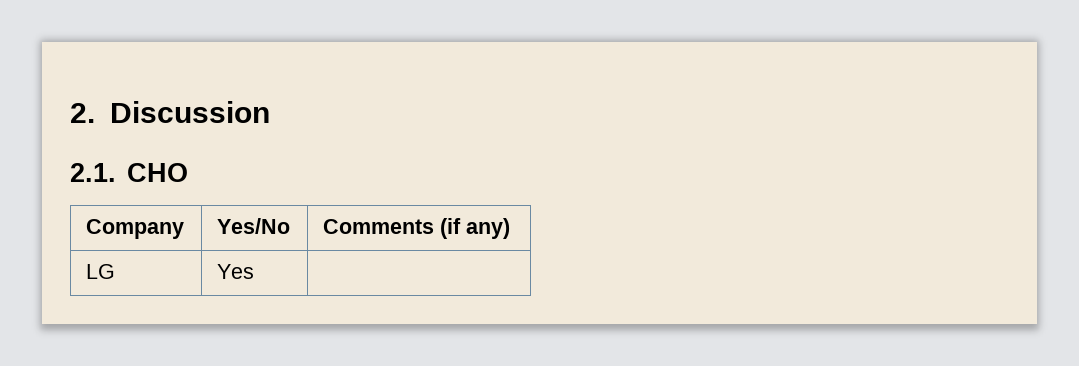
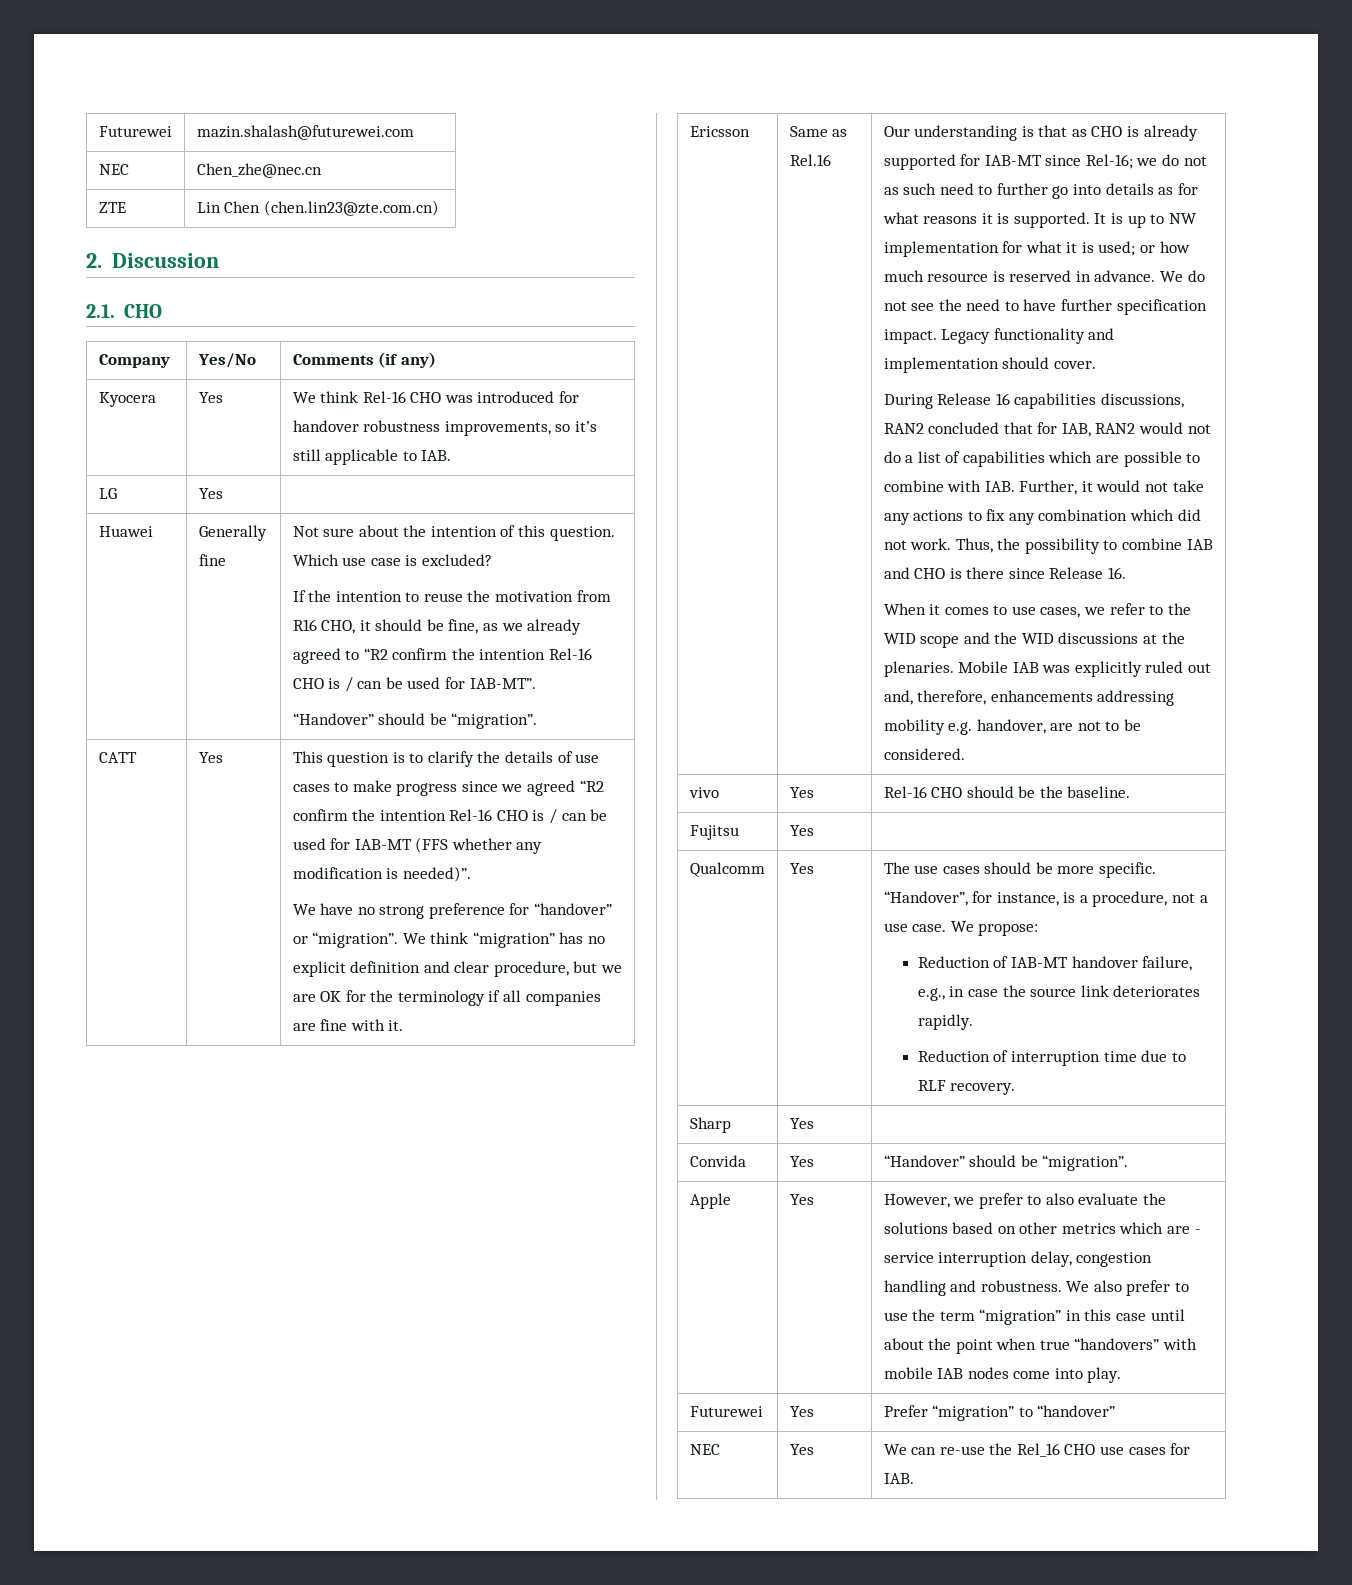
(70, 113) none -> [98,126,172,137] [196,125,414,140] [98,164,129,175] [196,163,322,178] [98,202,126,213] [196,200,439,216] Futurewei | mazin.shalash@futurewei.com // NEC | Chen_zhe@nec.cn // ZTE | Lin Chen (chen.lin23@zte.com.cn) //
[86,264,116,279] [217,264,255,279] LG | Yes | -> [98,392,156,407] [198,392,223,403] [292,391,580,403] [292,420,597,436] [292,449,452,465] [98,488,117,499] [198,488,223,499] [98,526,153,537] [198,525,267,541] [198,554,226,566] [292,525,615,541] [292,554,492,566] [292,590,611,602] [292,619,582,635] [292,648,593,664] [292,677,536,692] [292,713,538,729] [98,752,137,763] [198,752,223,763] [292,751,600,767] [292,780,604,796] [292,809,608,824] [292,837,543,854] [292,866,471,882] [292,903,613,919] [292,932,606,948] [292,961,623,977] [292,990,601,1006] [292,1019,404,1031] [689,126,750,137] [789,126,848,137] [789,154,831,166] [883,125,1198,141] [883,154,1207,170] [883,183,1198,199] [882,212,1197,228] [883,241,1190,257] [883,270,1205,282] [883,299,1207,315] [883,328,1115,344] [883,357,1096,373] [883,393,1184,409] [883,422,1211,437] [883,451,1201,467] [883,480,1204,495] [883,509,1201,525] [883,538,1213,554] [883,567,1127,579] [883,603,1191,618] [883,632,1185,648] [883,661,1212,677] [883,690,1175,706] [883,719,1142,735] [883,748,965,760] [688,787,719,798] [789,787,814,798] [883,786,1131,798] [689,825,739,840] [789,825,814,836] [689,862,765,877] [789,863,814,874] [883,862,1157,878] [883,891,1208,907] [883,921,1039,936] [917,956,1193,971] [917,985,1201,1001] [917,1014,973,1030] [917,1050,1186,1066] [917,1080,1016,1095] [689,1117,731,1133] [789,1118,814,1129] [689,1155,746,1167] [789,1156,814,1167] [883,1155,1129,1171] [689,1193,731,1209] [789,1194,814,1205] [883,1193,1167,1209] [883,1222,1201,1234] [883,1251,1153,1267] [883,1280,1190,1296] [883,1309,1185,1325] [883,1338,1198,1354] [883,1367,1122,1383] [689,1406,763,1417] [789,1406,814,1417] [883,1405,1116,1421] [689,1444,720,1455] [789,1444,814,1455] [883,1443,1191,1457] [883,1473,914,1484] Kyocera | Yes | We think Rel-16 CHO was introduced for handover robustness improvements, so it’s still applicable to IAB. // LG | Yes | // Huawei | Generally fine | Not sure about the intention of this question. Which use case is excluded? // If the intention to reuse the motivation from R16 CHO, it should be fine, as we already agreed to “R2 confirm the intention Rel-16 CHO is / can be used for IAB-MT”. // “Handover” should be “migration”. // CATT | Yes | This question is to clarify the details of use cases to make progress since we agreed “R2 confirm the intention Rel-16 CHO is / can be used for IAB-MT (FFS whether any modification is needed)”. // We have no strong preference for “handover” or “migration”. We think “migration” has no explicit definition and clear procedure, but we are OK for the terminology if all companies are fine with it. // Ericsson | Same as Rel.16 | Our understanding is that as CHO is already supported for IAB-MT since Rel-16; we do not as such need to further go into details as for what reasons it is supported. It is up to NW implementation for what it is used; or how much resource is reserved in advance. We do not see the need to have further specification impact. Legacy functionality and implementation should cover. // During Release 16 capabilities discussions, RAN2 concluded that for IAB, RAN2 would not do a list of capabilities which are possible to combine with IAB. Further, it would not take any actions to fix any combination which did not work. Thus, the possibility to combine IAB and CHO is there since Release 16. // When it comes to use cases, we refer to the WID scope and the WID discussions at the plenaries. Mobile IAB was explicitly ruled out and, therefore, enhancements addressing mobility e.g. handover, are not to be considered. // vivo | Yes | Rel-16 CHO should be the baseline. // Fujitsu | Yes | // Qualcomm | Yes | The use cases should be more specific. “Handover”, for instance, is a procedure, not a use case. We propose: // Reduction of IAB-MT handover failure, e.g., in case the source link deteriorates rapidly. // Reduction of interruption time due to RLF recovery. // Sharp | Yes | // Convida | Yes | “Handover” should be “migration”. // Apple | Yes | However, we prefer to also evaluate the solutions based on other metrics which are - service interruption delay, congestion handling and robustness. We also prefer to use the term “migration” in this case until about the point when true “handovers” with mobile IAB nodes come into play. // Futurewei | Yes | Prefer “migration” to “handover” // NEC | Yes | We can re-use the Rel_16 CHO use cases for IAB.

